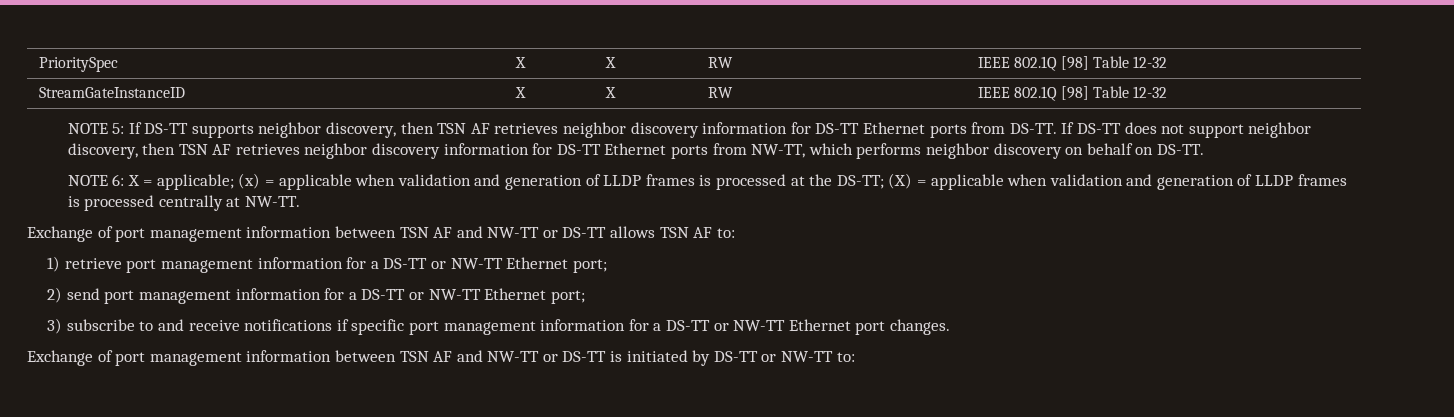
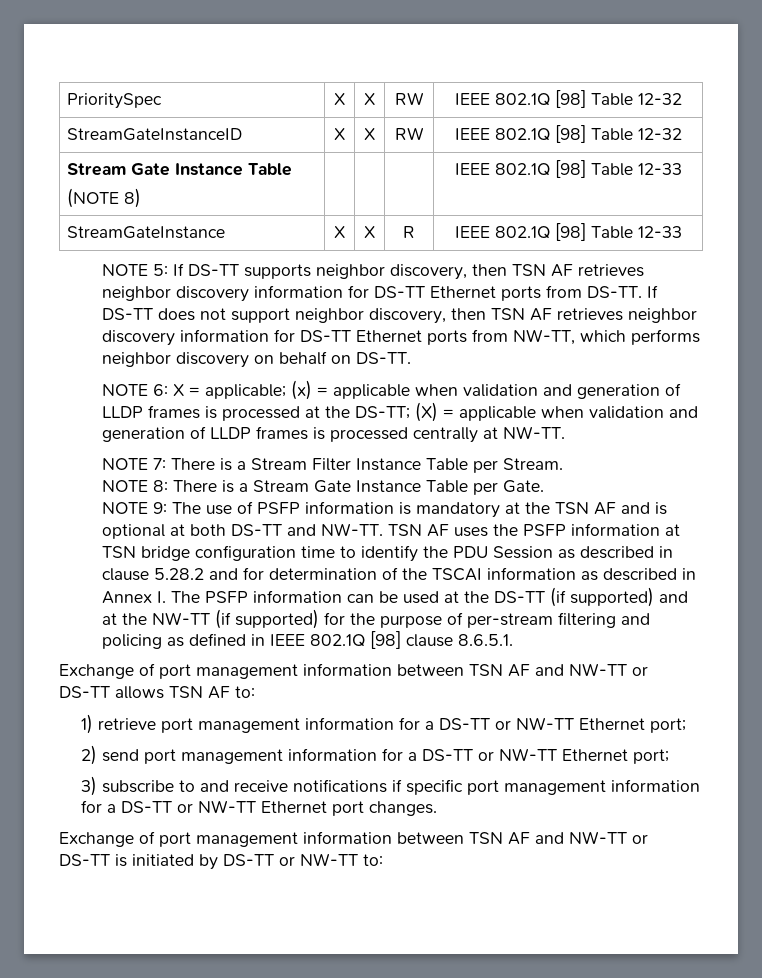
(1168, 92) none -> [66,163,292,176] [66,188,141,208] [454,160,682,178] [66,226,225,239] [334,226,345,238] [364,226,375,238] [403,226,415,238] [454,223,682,241] // Stream Gate Instance Table // (NOTE 8) | | | | IEEE 802.1Q [98] Table 12-33 // StreamGateInstance | X | X | R | IEEE 802.1Q [98] Table 12-33
(300, 201) none -> [102,458,564,473] [102,480,545,495] [102,501,668,518] [102,523,681,539] [102,545,674,562] [102,567,697,581] [102,587,689,607] [102,609,651,629] [102,631,514,649] // NOTE 7: There is a Stream Filter Instance Table per Stream. // NOTE 8: There is a Stream Gate Instance Table per Gate. // NOTE 9: The use of PSFP information is mandatory at the TSN AF and is optional at both DS-TT and NW-TT. TSN AF uses the PSFP information at TSN bridge configuration time to identify the PDU Session as described in clause 5.28.2 and for determination of the TSCAI information as described in Annex I. The PSFP information can be used at the DS-TT (if supported) and at the NW-TT (if supported) for the purpose of per-stream filtering and policing as defined in IEEE 802.1Q [98] clause 8.6.5.1.

